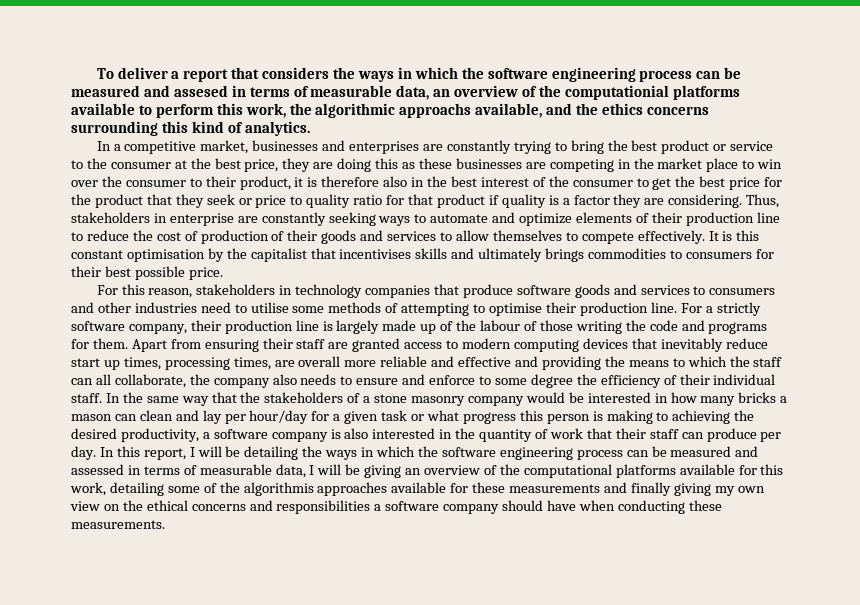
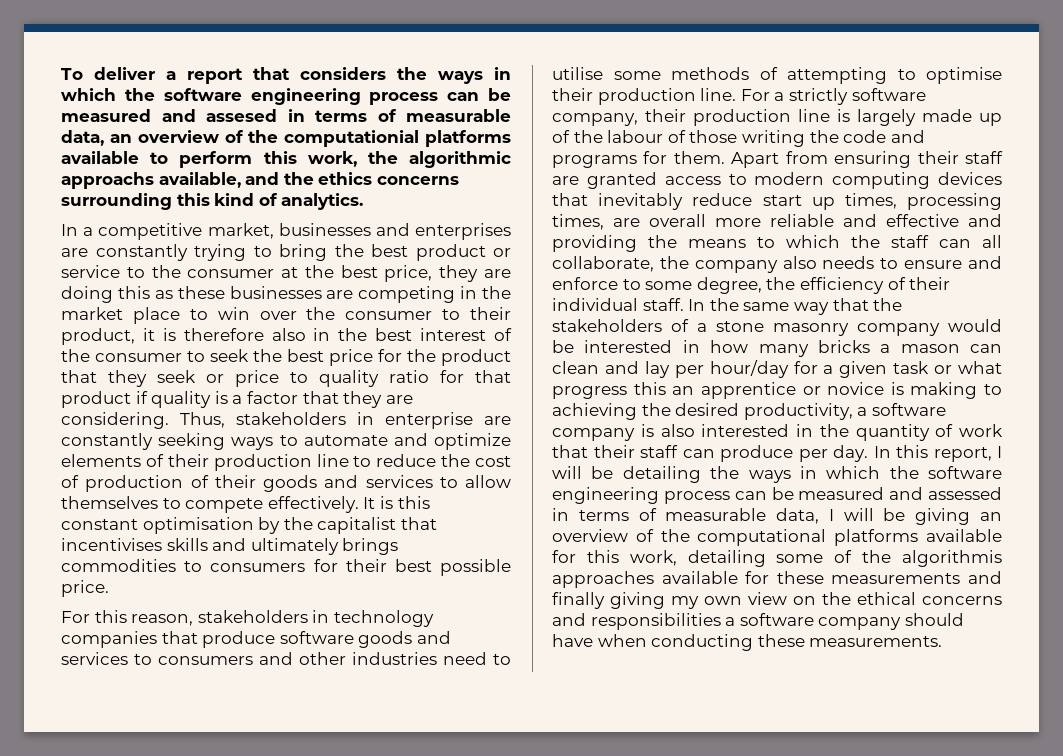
[652,178,672,190] get -> [210,349,249,362] seek
(610, 200) none -> [302,391,339,404] that
[530,374,573,388] degree -> [696,277,762,294] degree,
[546,414,590,424] person -> [672,382,885,399] an apprentice or novice

